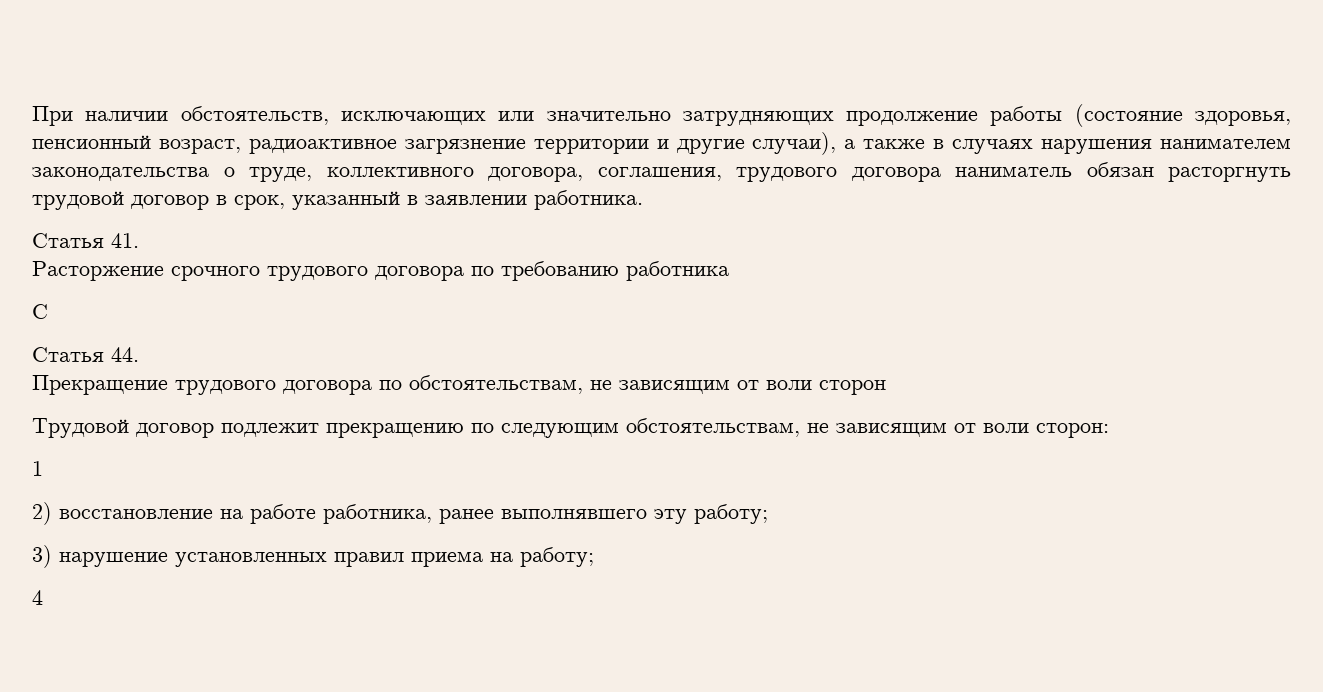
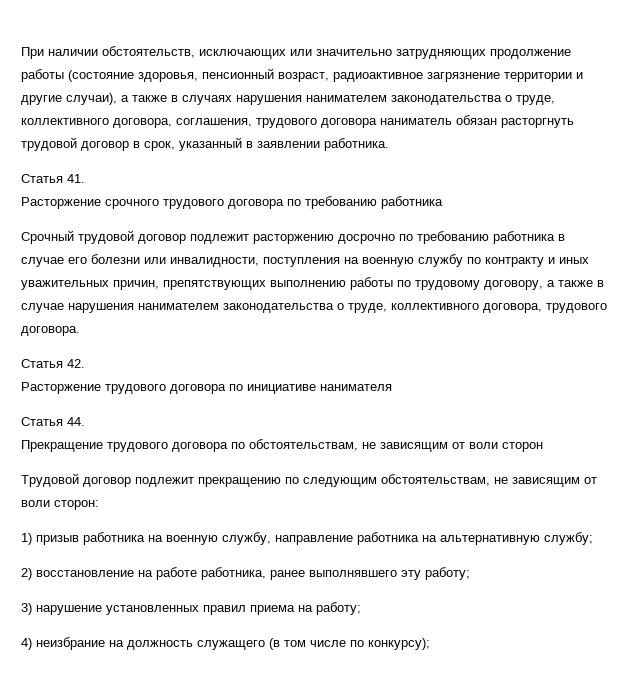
[32,304,48,319] С -> [21,230,565,244] [21,254,589,267] [21,277,604,290] [21,303,607,313] [21,326,80,336] [21,359,85,368] [21,382,392,394] Срочный трудовой договор подлежит расторжению досрочно по требованию работника в случае его болезни или инвалидности, поступления на военную службу по контракту и иных уважительных причин, препятствующих выполнению работы по трудовому договору, а также в случае нарушения нанимателем законодательства о труде, коллективного договора, трудового договора. // Статья 42. // Расторжение трудового договора по инициативе нанимателя
[32,461,43,476] 1 -> [21,532,593,545] 1) призыв работника на военную службу, направление работника на альтернативную службу;
[32,590,43,605] 4 -> [21,637,430,650] 4) неизбрание на должность служащего (в том числе по конкурсу);

